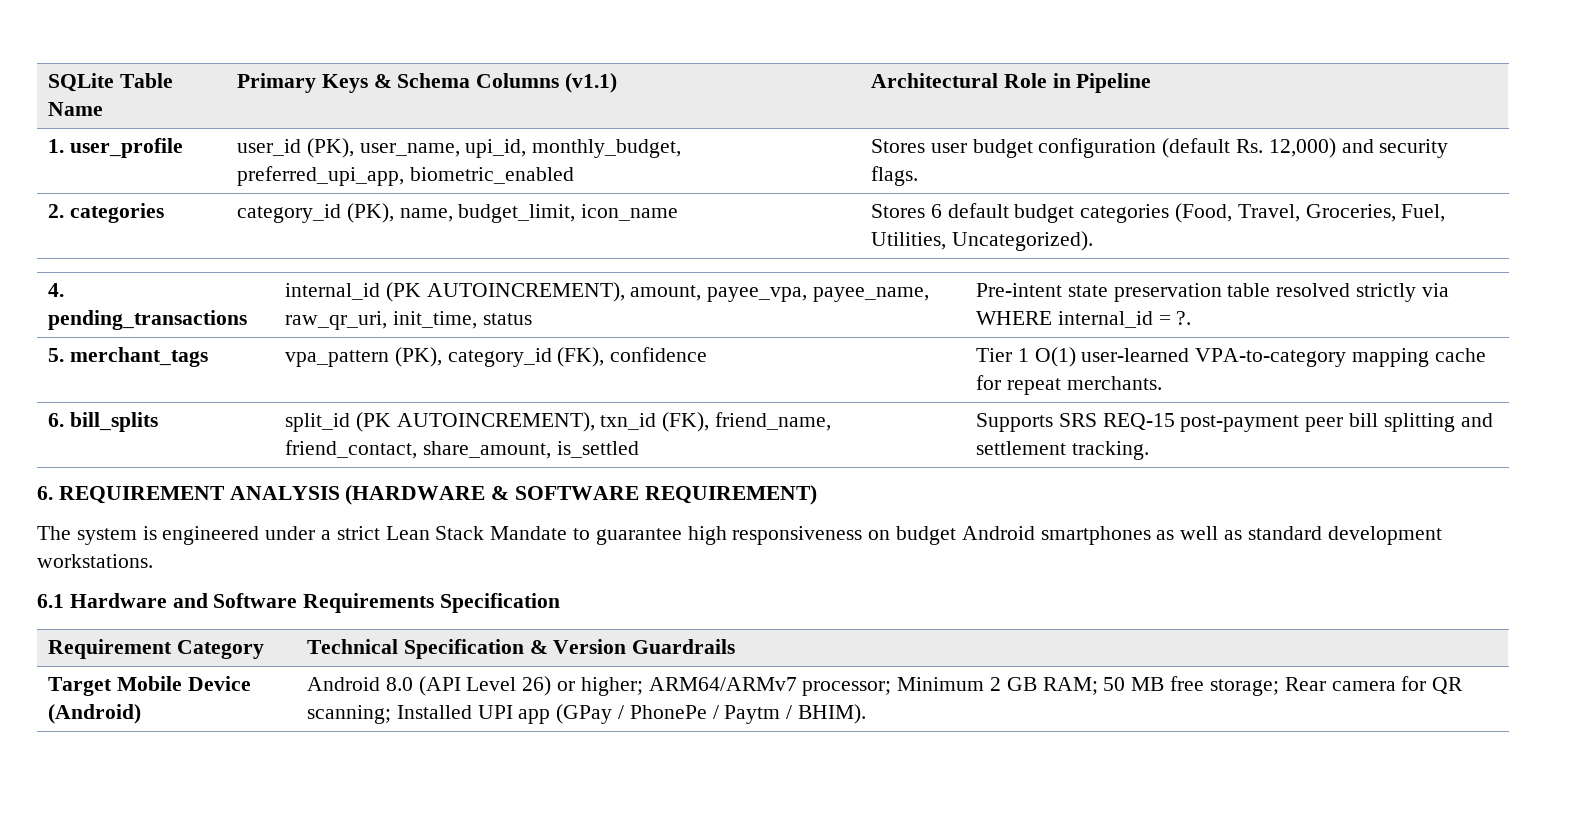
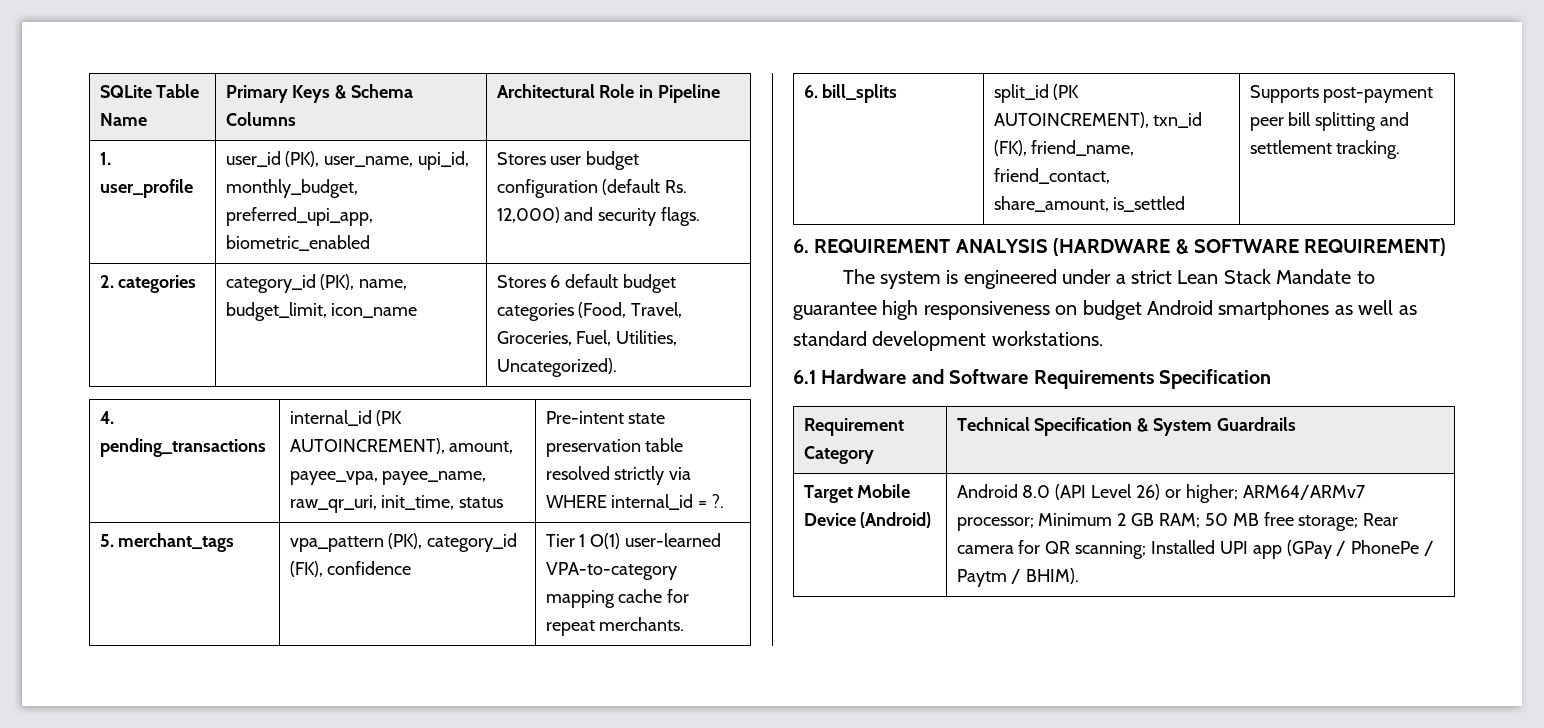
[565,73,618,93] (v1.1) -> (296, 119) none
[1058,413,1175,430] SRS REQ-15 -> (1319, 94) none
[553,639,627,654] Version -> [1153,418,1213,436] System

